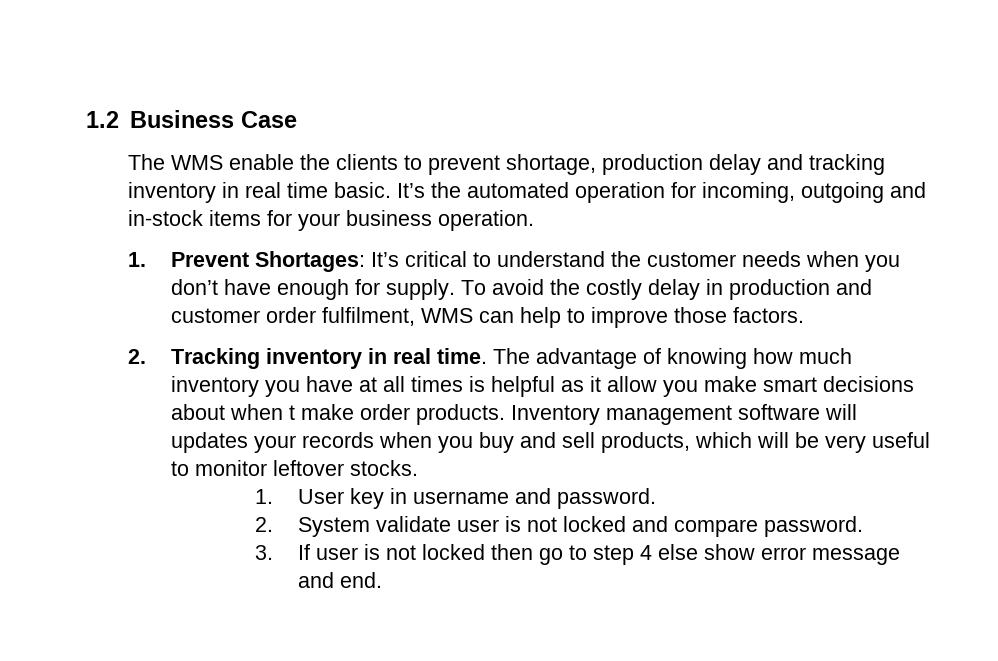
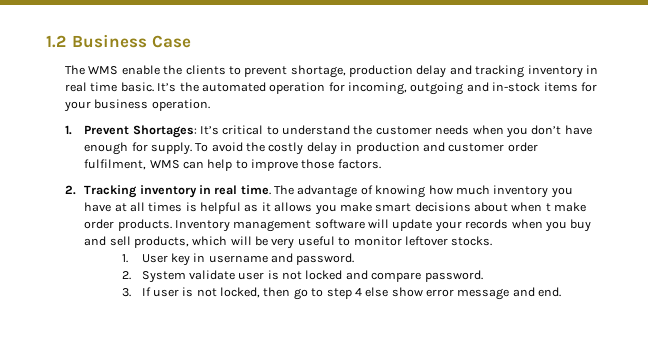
[606,376,657,392] allow -> [274,202,313,212] allows
[170,432,248,453] updates -> [392,219,433,231] update
[421,544,485,560] locked -> [220,287,261,298] locked,

